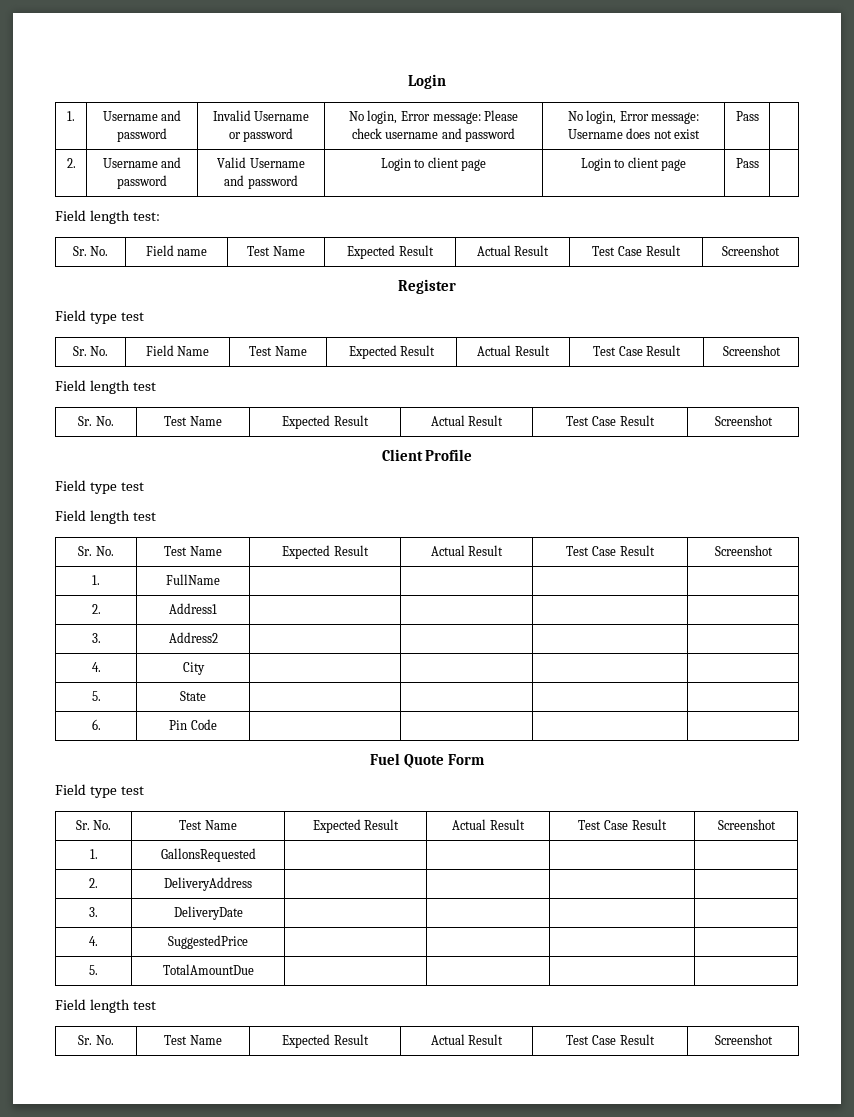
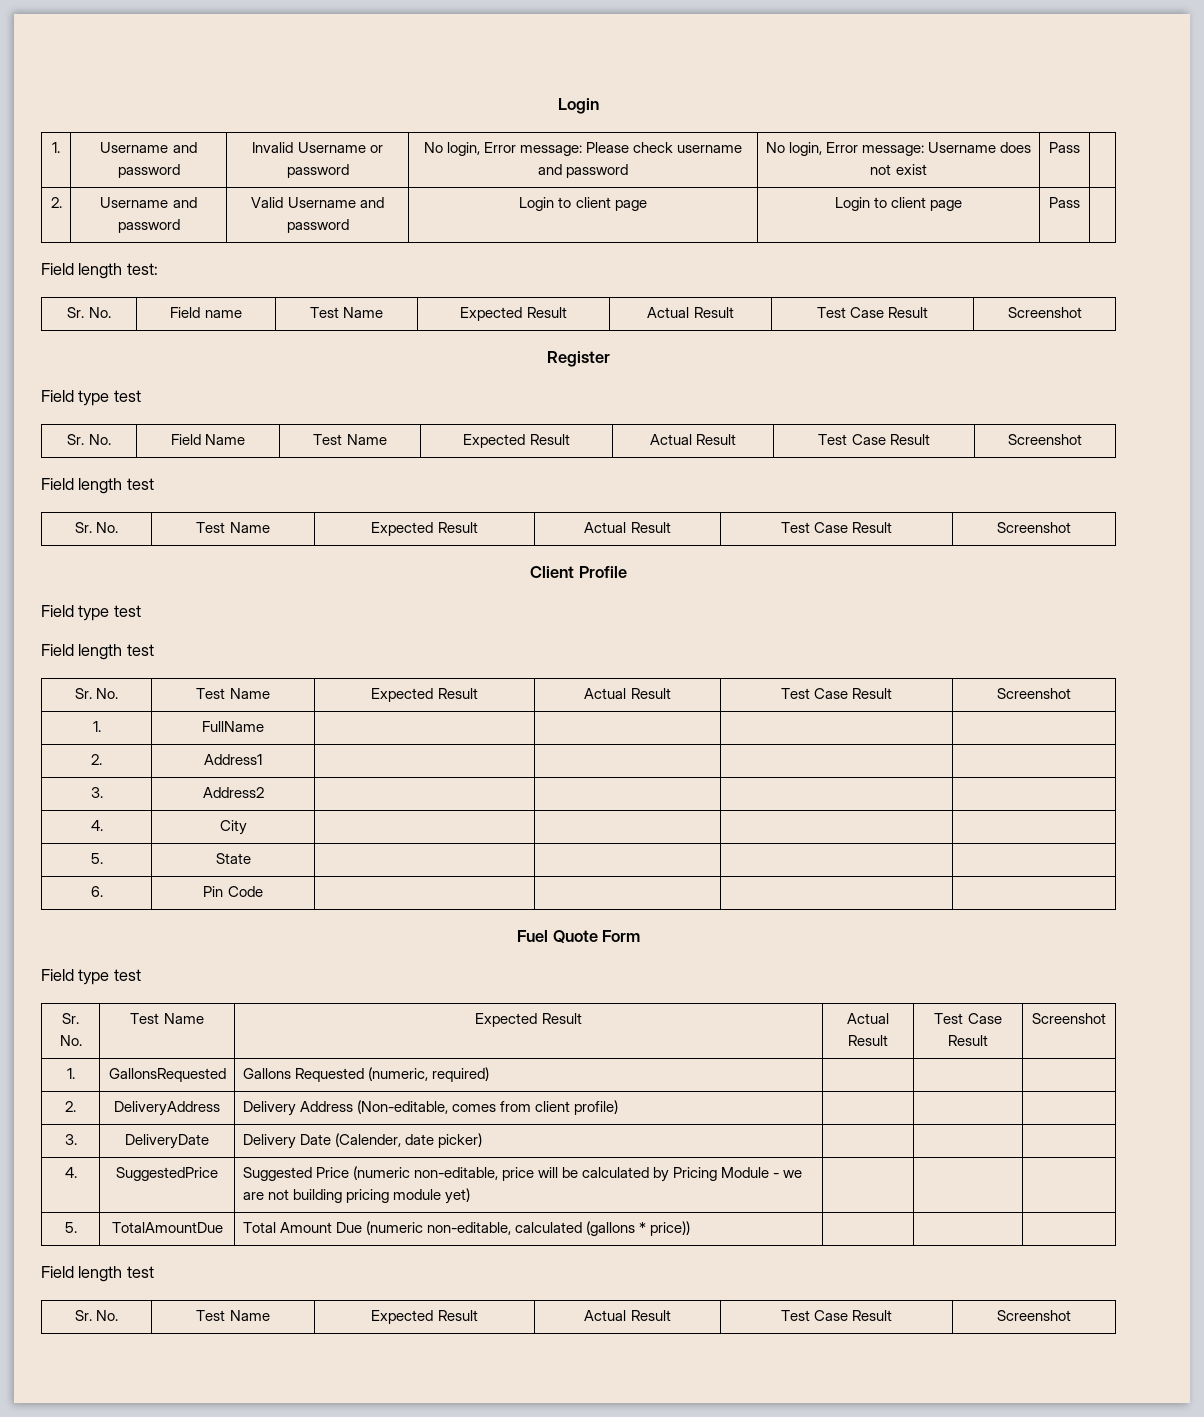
[89,878,98,888] [164,877,252,891] [89,907,98,917] [173,906,243,920] [89,936,98,946] [168,935,248,949] [89,965,98,975] [162,964,254,975] | | | // 2. | DeliveryAddress | | | | // 3. | DeliveryDate | | | | // 4. | SuggestedPrice | | | | // 5. | TotalAmountDue | -> [242,1067,489,1082] [65,1101,76,1112] [114,1101,220,1116] [242,1100,619,1116] [64,1134,77,1145] [125,1134,209,1149] [242,1133,482,1149] [64,1167,77,1178] [116,1167,218,1181] [242,1166,803,1182] [242,1188,470,1204] [64,1222,77,1233] [111,1222,223,1233] [242,1221,691,1236] Gallons Requested (numeric, required) | | | // 2. | DeliveryAddress | Delivery Address (Non-editable, comes from client profile) | | | // 3. | DeliveryDate | Delivery Date (Calender, date picker) | | | // 4. | SuggestedPrice | Suggested Price (numeric non-editable, price will be calculated by Pricing Module - we are not building pricing module yet) | | | // 5. | TotalAmountDue | Total Amount Due (numeric non-editable, calculated (gallons * price))

